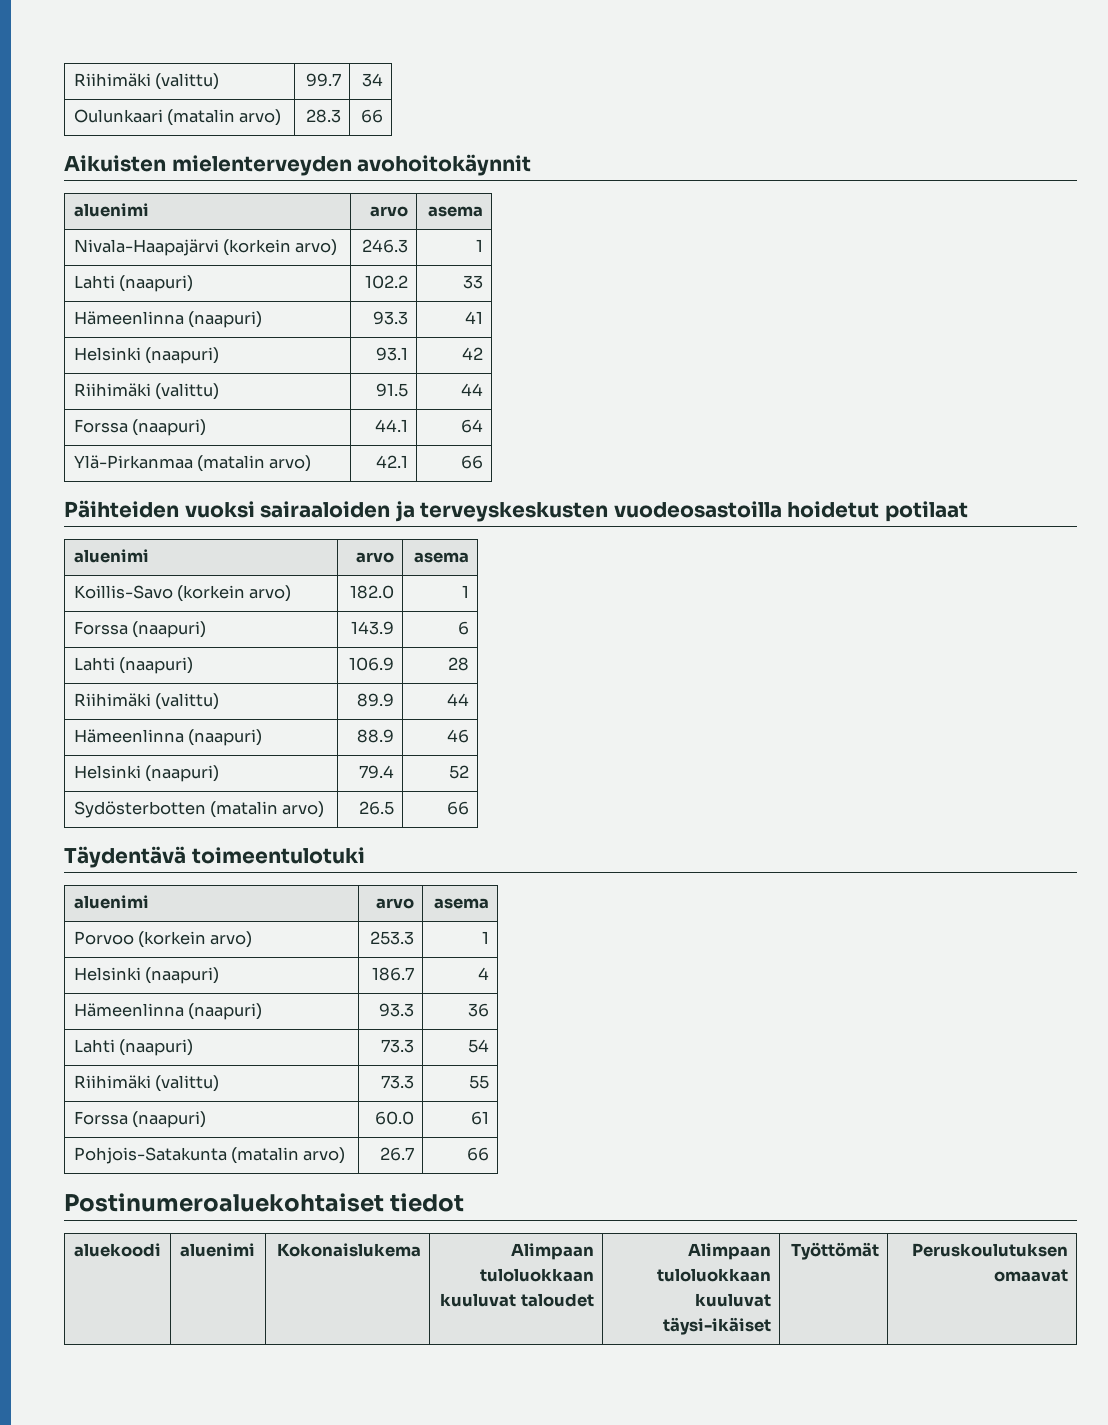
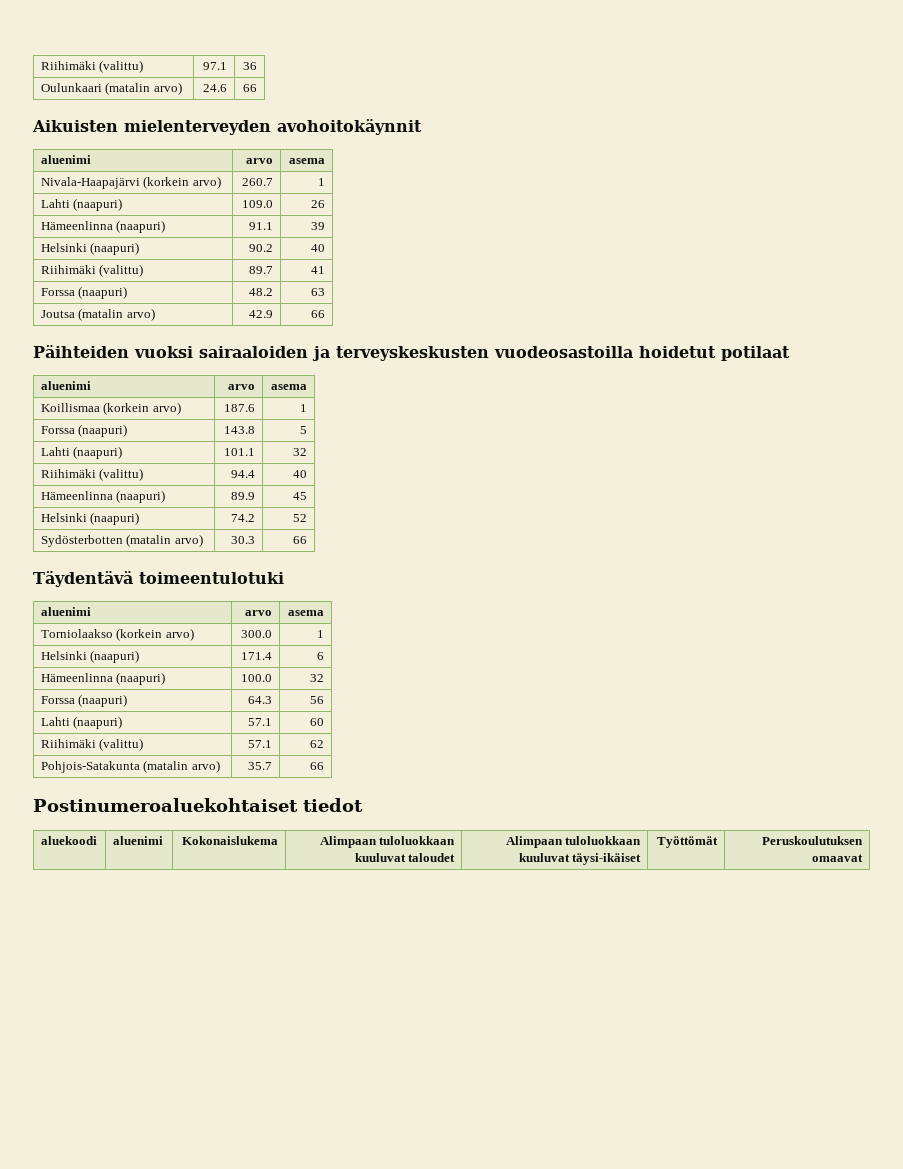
[73,73,219,90] [305,73,341,87] [361,73,383,87] Riihimäki (valittu) | 99.7 | 34 -> [40,60,144,73] [203,62,228,70] [243,62,258,70] Riihimäki (valittu) | 97.1 | 36
[305,109,341,123] 28.3 -> [203,84,228,92] 24.6
[361,239,408,253] 246.3 -> [242,178,274,186] 260.7
[364,275,408,289] [462,275,483,289] [73,311,262,328] [372,311,408,325] [464,311,483,324] [73,347,219,364] [375,347,408,361] [461,347,483,360] [73,383,219,400] [375,383,408,397] [460,383,483,396] [73,419,206,436] [374,419,408,432] [460,419,483,433] [73,455,312,472] [375,455,408,468] 102.2 | 33 // Hämeenlinna (naapuri) | 93.3 | 41 // Helsinki (naapuri) | 93.1 | 42 // Riihimäki (valittu) | 91.5 | 44 // Forssa (naapuri) | 44.1 | 64 // Ylä-Pirkanmaa (matalin arvo) | 42.1 -> [242,200,274,208] [311,200,326,208] [40,220,166,233] [249,222,274,230] [311,222,326,230] [40,242,140,255] [249,244,274,252] [311,244,326,252] [40,264,144,277] [249,266,274,274] [311,266,326,274] [40,286,128,299] [249,288,274,296] [311,288,326,296] [40,308,156,321] [249,310,274,318] 109.0 | 26 // Hämeenlinna (naapuri) | 91.1 | 39 // Helsinki (naapuri) | 90.2 | 40 // Riihimäki (valittu) | 89.7 | 41 // Forssa (naapuri) | 48.2 | 63 // Joutsa (matalin arvo) | 42.9
[73,585,292,602] [349,585,394,599] Koillis-Savo (korkein arvo) | 182.0 -> [40,402,182,415] [224,404,256,412] Koillismaa (korkein arvo) | 187.6
[350,621,394,635] [457,621,469,635] [73,657,193,674] [348,657,394,671] [447,657,469,671] [73,693,219,710] [356,693,394,707] [446,693,469,706] [73,729,262,746] [356,729,394,743] [446,729,469,743] [73,765,219,782] [358,765,394,779] 143.9 | 6 // Lahti (naapuri) | 106.9 | 28 // Riihimäki (valittu) | 89.9 | 44 // Hämeenlinna (naapuri) | 88.9 | 46 // Helsinki (naapuri) | 79.4 -> [224,426,256,434] [300,426,308,434] [40,446,123,459] [224,448,256,456] [293,448,308,456] [40,468,144,481] [231,470,256,478] [293,470,308,478] [40,490,166,503] [231,492,256,500] [293,492,308,500] [40,512,140,525] [231,514,256,522] 143.8 | 5 // Lahti (naapuri) | 101.1 | 32 // Riihimäki (valittu) | 94.4 | 40 // Hämeenlinna (naapuri) | 89.9 | 45 // Helsinki (naapuri) | 74.2
[358,801,394,815] 26.5 -> [231,536,256,544] 30.3
[73,931,253,948] [369,931,414,945] Porvoo (korkein arvo) | 253.3 -> [40,628,195,641] [241,630,273,638] Torniolaakso (korkein arvo) | 300.0
[371,967,414,981] [477,967,489,980] [73,1003,262,1020] [378,1003,414,1017] [467,1003,489,1017] [73,1039,193,1056] [380,1039,414,1053] [467,1039,489,1053] [73,1075,219,1092] [380,1075,414,1089] [468,1075,489,1089] [73,1111,206,1128] [374,1111,414,1125] [470,1111,489,1125] 186.7 | 4 // Hämeenlinna (naapuri) | 93.3 | 36 // Lahti (naapuri) | 73.3 | 54 // Riihimäki (valittu) | 73.3 | 55 // Forssa (naapuri) | 60.0 | 61 -> [241,652,273,660] [317,652,325,660] [40,672,166,685] [241,674,273,682] [310,674,325,682] [40,694,128,707] [248,696,273,704] [310,696,325,704] [40,716,123,729] [248,718,273,726] [310,718,325,726] [40,738,144,751] [248,740,273,748] [310,740,325,748] 171.4 | 6 // Hämeenlinna (naapuri) | 100.0 | 32 // Forssa (naapuri) | 64.3 | 56 // Lahti (naapuri) | 57.1 | 60 // Riihimäki (valittu) | 57.1 | 62
[379,1147,414,1161] 26.7 -> [248,762,273,770] 35.7

